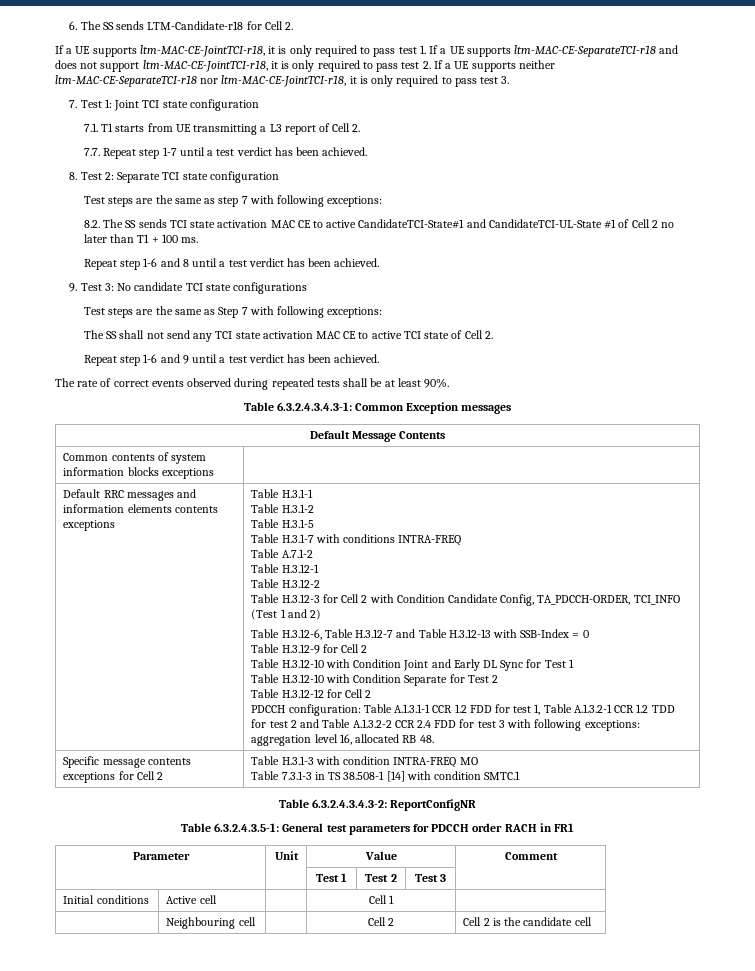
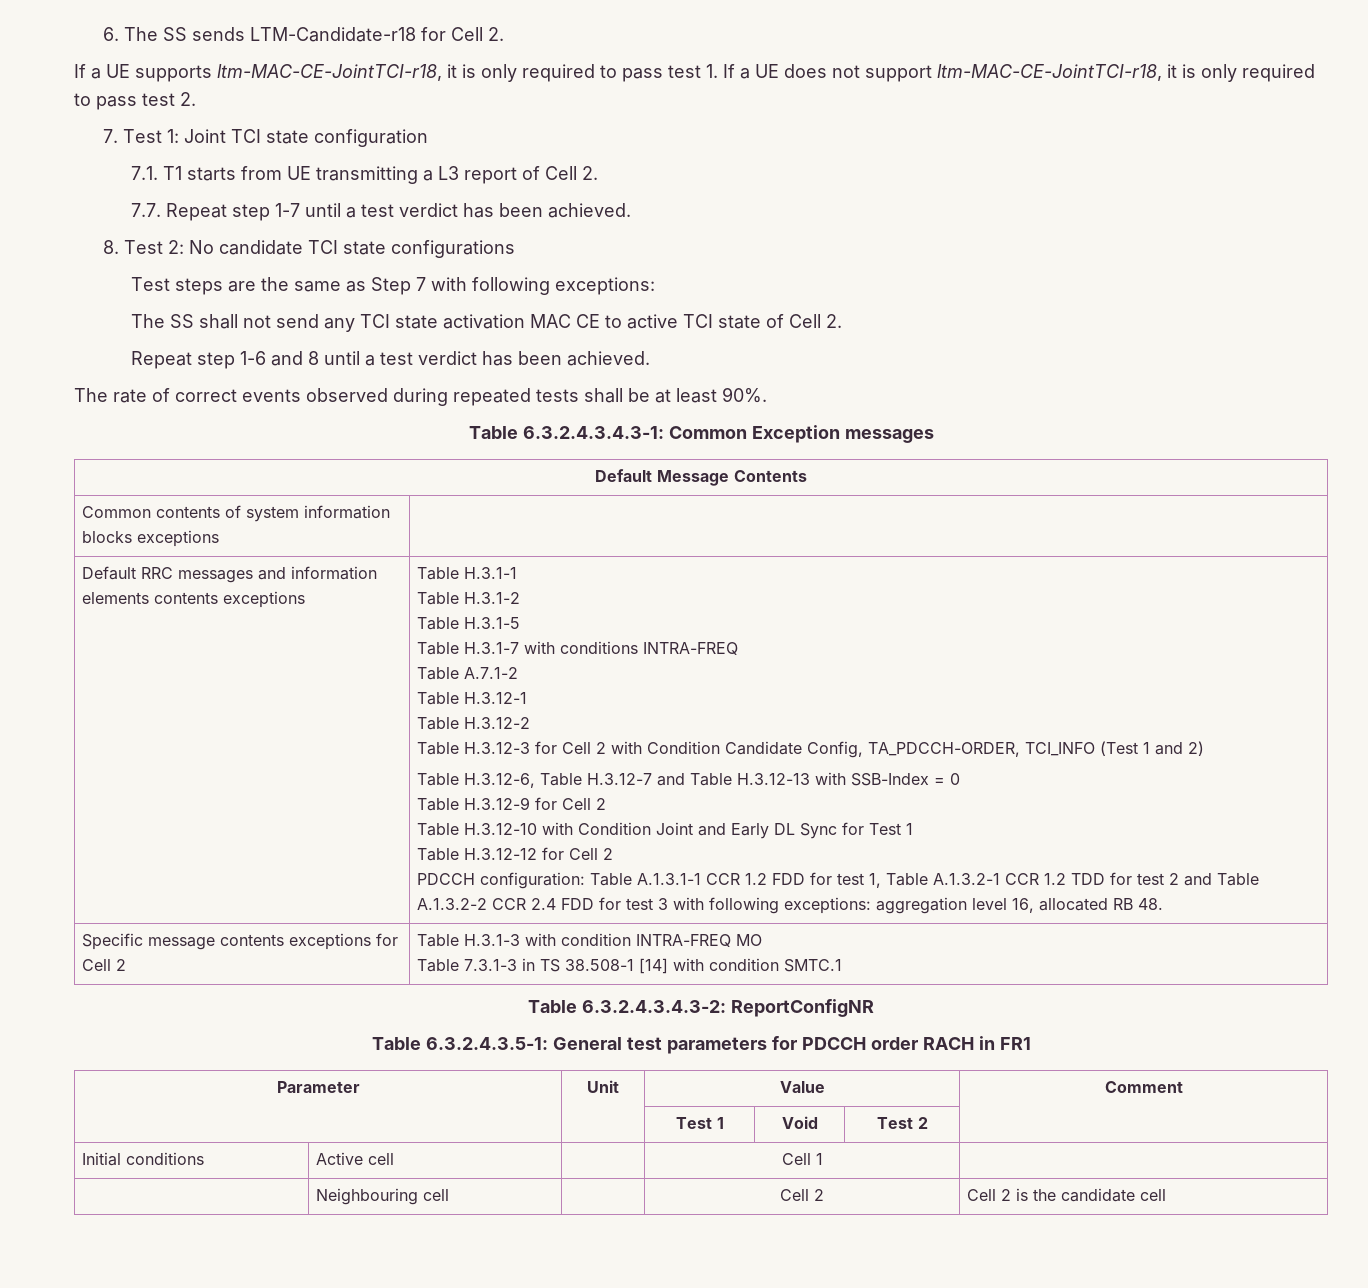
[466,45,679,57] supports ltm-MAC-CE-SeparateTCI-r18 and -> (779, 71) none
[433,60,555,72] [55,75,510,87] If a UE supports neither ltm-MAC-CE-SeparateTCI-r18 nor ltm-MAC-CE-JointTCI-r18, it is only required to pass test 3. -> (196, 99) none
[117,171,279,183] [83,195,383,207] [83,219,675,229] [83,234,199,243] [83,258,380,270] [69,283,114,292] Separate TCI state configuration // Test steps are the same as step 7 with following exceptions: // 8.2. The SS sends TCI state activation MAC CE to active CandidateTCI-State#1 and CandidateTCI-UL-State #1 of Cell 2 no later than T1 + 100 ms. // Repeat step 1-6 and 8 until a test verdict has been achieved. // 9. Test 3: -> (184, 247) none
[182,355,189,364] 9 -> [308,351,320,365] 8
[251,674,498,686] // Table H.3.12-10 with Condition Separate for Test 2 -> (914, 829) none
[365,874,397,882] [414,874,447,882] | Test 2 | Test 3 -> [781,1116,818,1129] [876,1117,928,1129] | Void | Test 2

